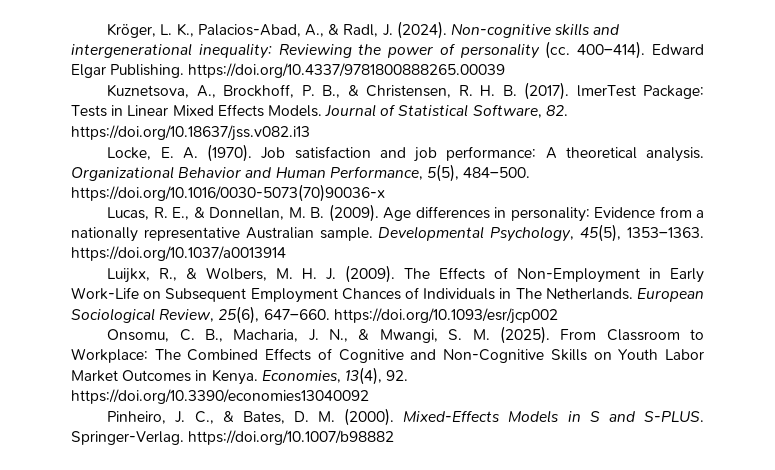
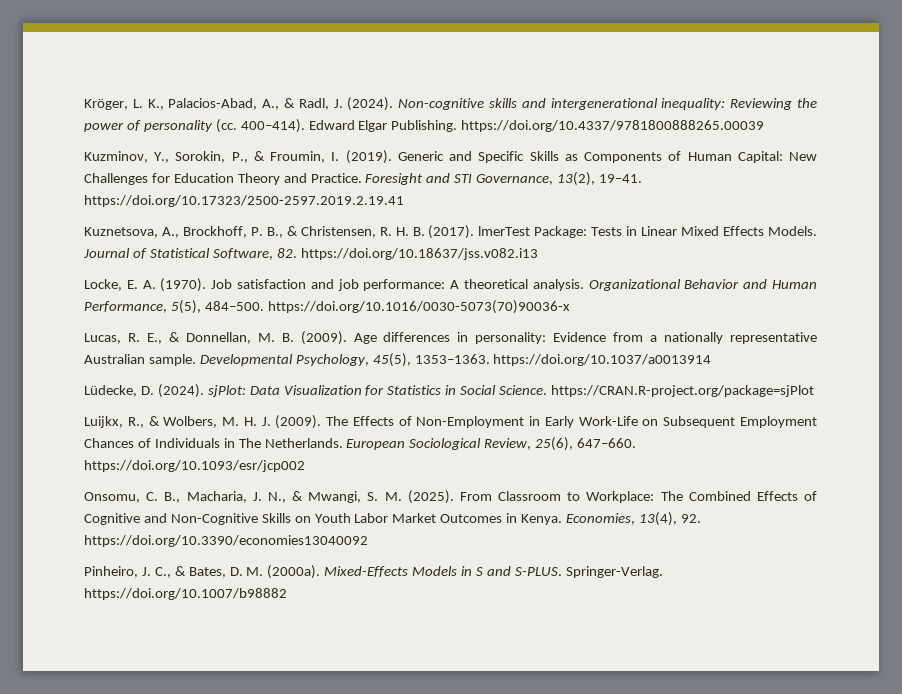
(506, 70) none -> [84,150,818,164] [84,172,643,186] [84,195,404,207] // Kuzminov, Y., Sorokin, P., & Froumin, I. (2019). Generic and Specific Skills as Components of Human Capital: New Challenges for Education Theory and Practice. Foresight and STI Governance, 13(2), 19–41. https://doi.org/10.17323/2500-2597.2019.2.19.41
(286, 253) none -> [84,384,815,398] // Lüdecke, D. (2024). sjPlot: Data Visualization for Statistics in Social Science. https://CRAN.R-project.org/package=sjPlot
[344,408,395,426] (2000). -> [267,565,321,579] (2000a).

